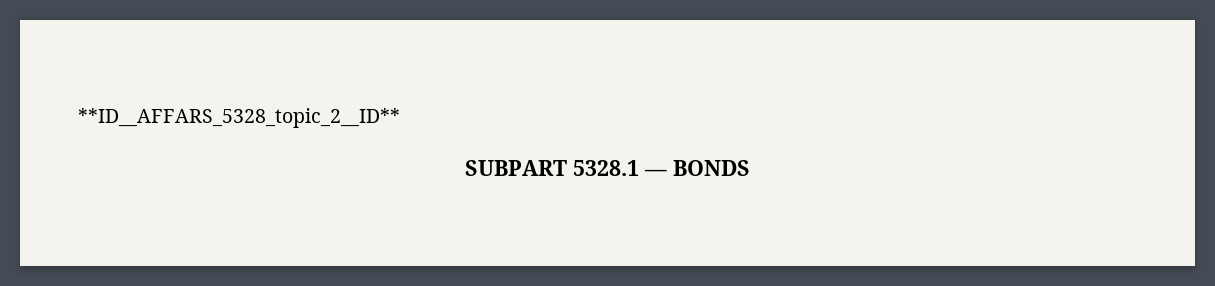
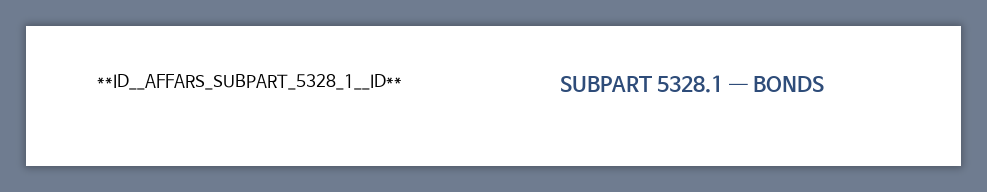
[78,108,400,128] **ID__AFFARS_5328_topic_2__ID** -> [97,74,402,90] **ID__AFFARS_SUBPART_5328_1__ID**

